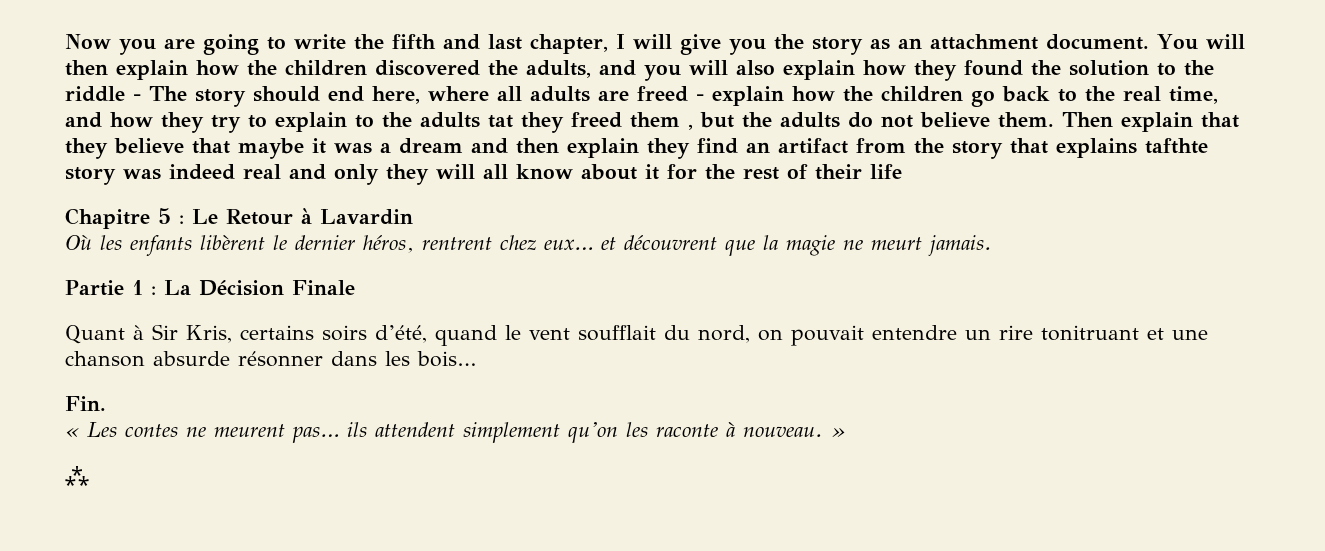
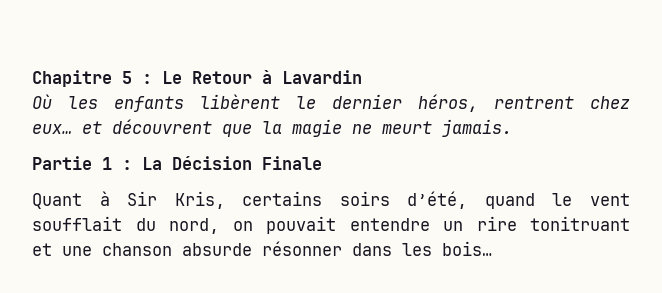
[65,34,1245,55] [65,60,1214,81] [65,86,1218,107] [65,112,1239,133] [65,138,1208,159] [65,164,902,185] Now you are going to write the fifth and last chapter, I will give you the story as an attachment document. You will then explain how the children discovered the adults, and you will also explain how they found the solution to the riddle - The story should end here, where all adults are freed - explain how the children go back to the real time, and how they try to explain to the adults tat they freed them , but the adults do not believe them. Then explain that they believe that maybe it was a dream and then explain they find an artifact from the story that explains tafthte story was indeed real and only they will all know about it for the rest of their life // -> (32, 78) none
[65,396,106,411] [65,422,845,443] [65,466,89,486] // Fin. // « Les contes ne meurent pas… ils attendent simplement qu’on les raconte à nouveau. » // ⁂ -> (492, 248) none

